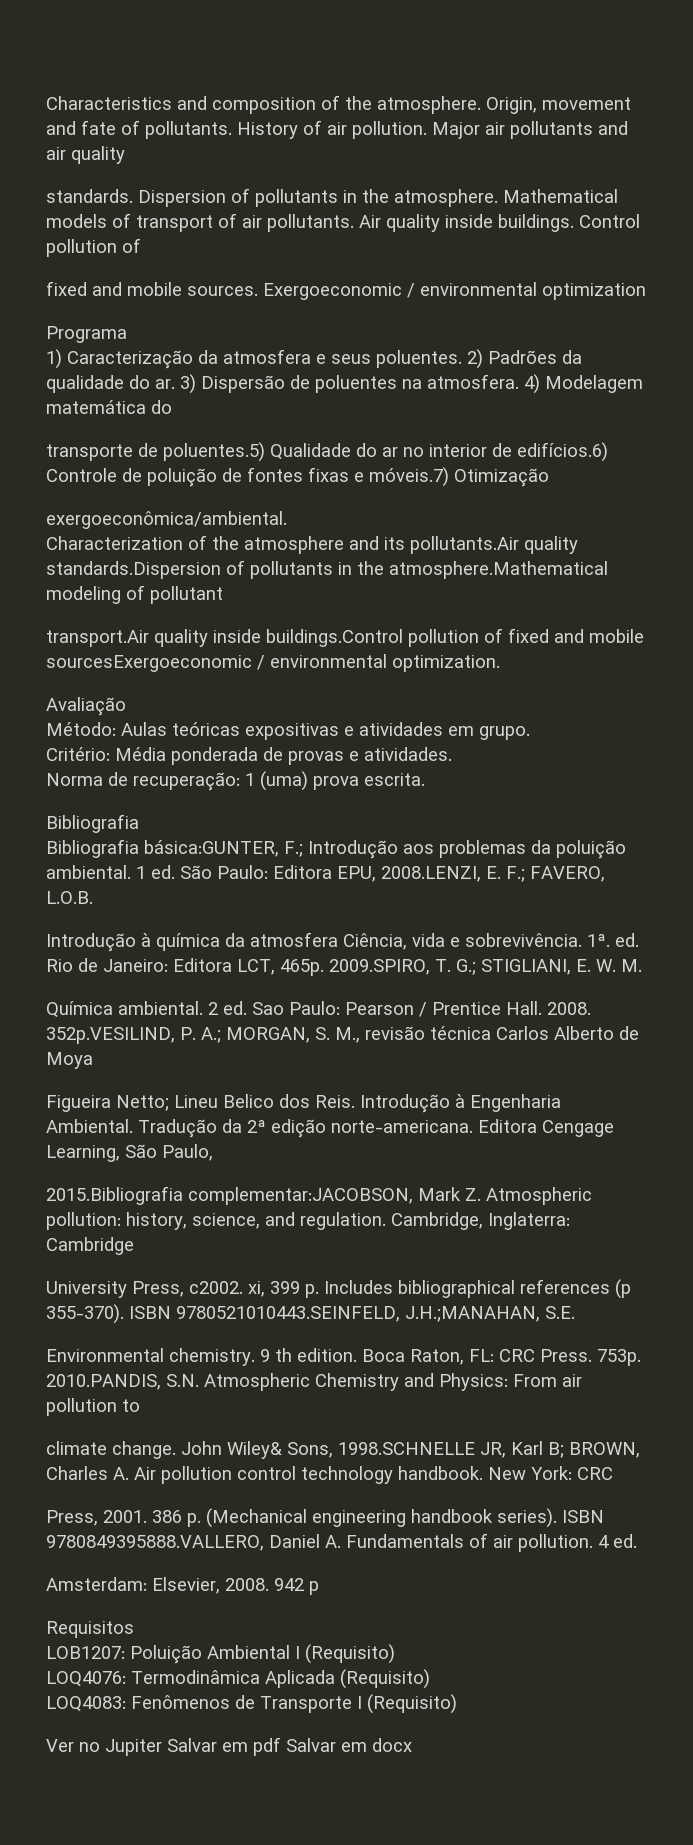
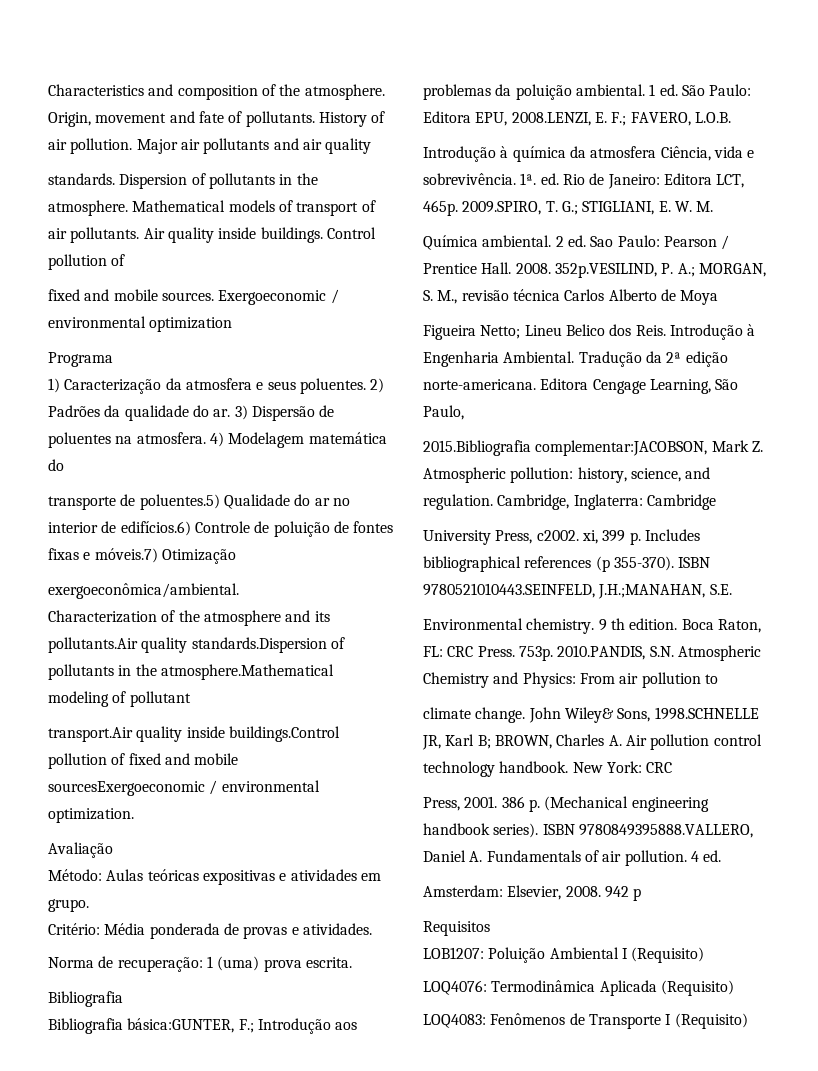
[46,1737,412,1756] // Ver no Jupiter Salvar em pdf Salvar em docx -> (748, 1021) none

